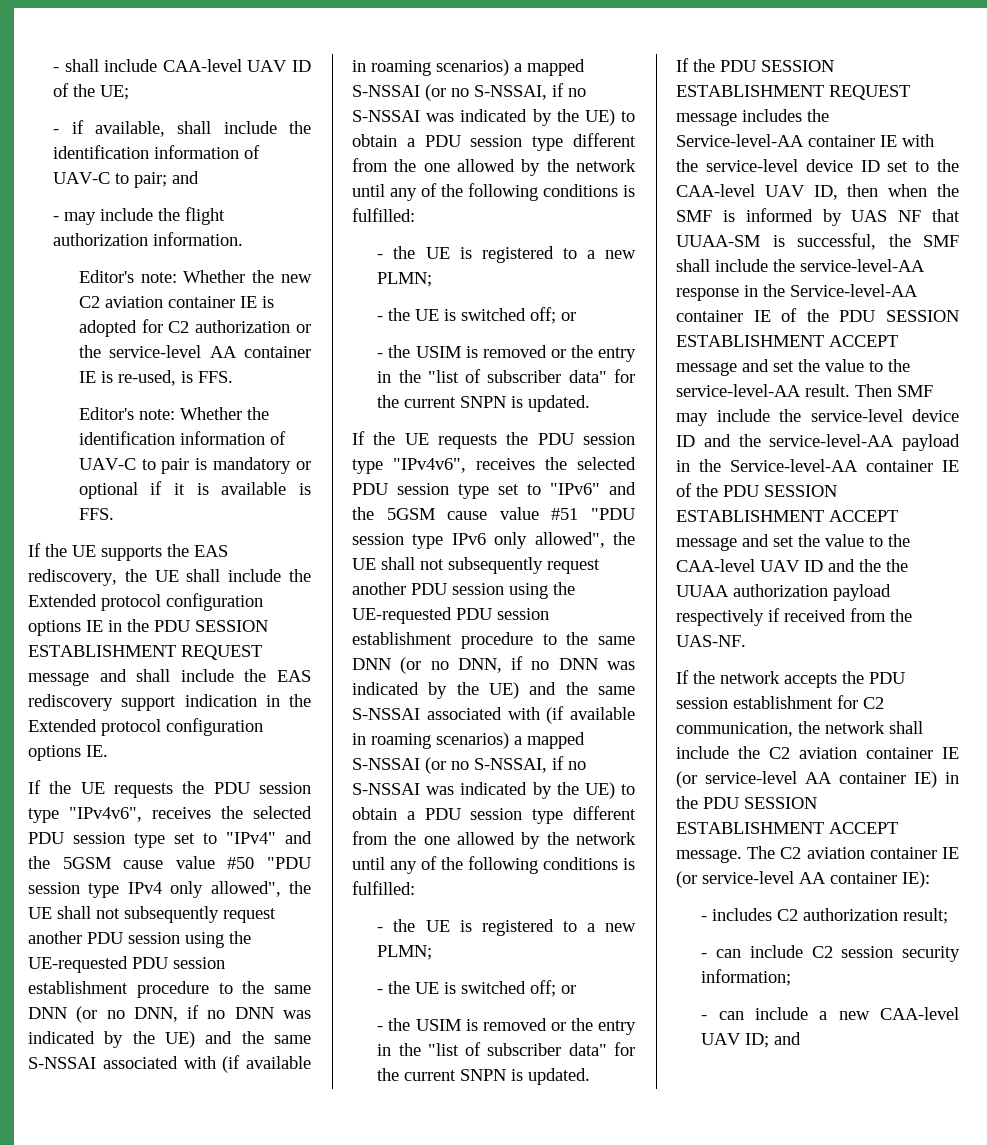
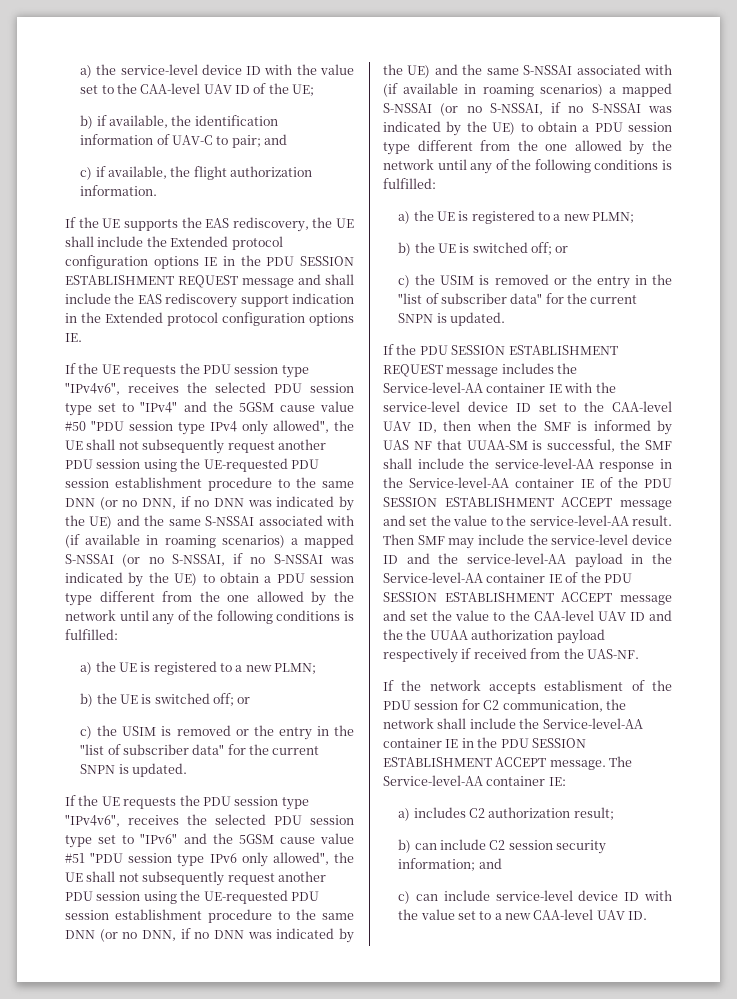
[53,59,158,72] - shall include -> [80,64,354,78] [80,83,137,94] a) the service-level device ID with the value set to the
[53,120,277,137] - if available, shall include -> [80,115,168,129] b) if available,
[53,208,154,225] - may include -> [80,166,167,180] c) if available,
[78,270,312,283] [78,296,274,308] [78,319,312,337] [78,345,311,358] [78,370,233,386] [78,407,269,420] [78,431,286,445] [78,457,311,474] [78,481,311,499] [78,508,114,520] // Editor's note: Whether the new C2 aviation container IE is adopted for C2 authorization or the service-level AA container IE is re-used, is FFS. // Editor's note: Whether the identification information of UAV-C to pair is mandatory or optional if it is available is FFS. -> (158, 190) none
[377,246,636,263] [377,272,433,287] [377,307,577,324] [377,353,384,358] - the UE is registered to a new PLMN; // - the UE is switched off; or // - -> [80,661,317,675] [80,693,251,707] [80,726,93,739] a) the UE is registered to a new PLMN; // b) the UE is switched off; or // c)
[377,919,636,936] [377,945,433,960] [377,980,577,997] [377,1026,384,1031] - the UE is registered to a new PLMN; // - the UE is switched off; or // - -> [398,210,635,224] [398,242,569,256] [398,275,411,288] a) the UE is registered to a new PLMN; // b) the UE is switched off; or // c)
[842,671,905,684] [676,696,833,709] the PDU session establishment -> [544,680,672,691] [383,700,459,710] establisment of the PDU session
[769,747,959,759] [676,771,937,788] C2 aviation container IE (or service-level AA container IE) -> [542,718,643,729] [383,738,459,748] Service-level-AA container IE
[780,847,959,859] [676,871,930,888] [701,916,708,921] C2 aviation container IE (or service-level AA container IE): // - -> [383,775,566,786] [398,808,411,821] Service-level-AA container IE: // a)
[701,953,708,958] - -> [398,839,412,853] b)
[701,1007,809,1020] // - can include -> [478,858,502,869] [398,890,672,904] [398,909,492,920] and // c) can include service-level device ID with the value set to
[745,1032,802,1048] ID; and -> [628,911,648,920] ID.

